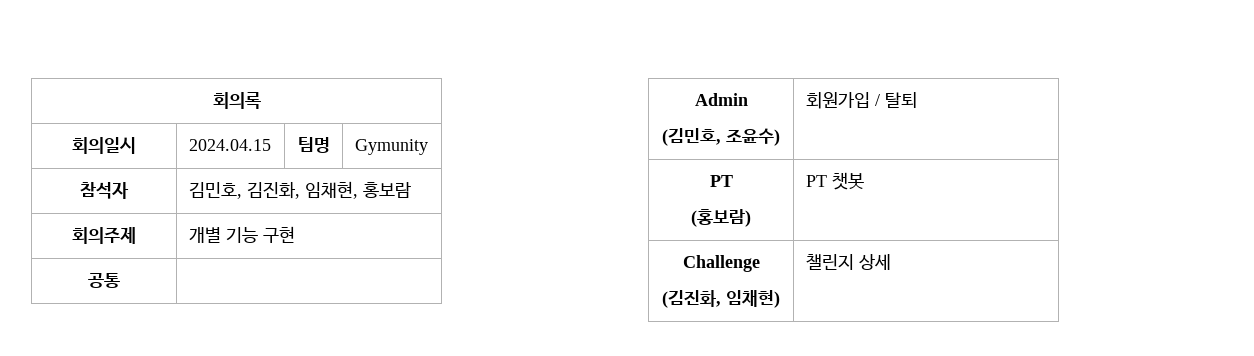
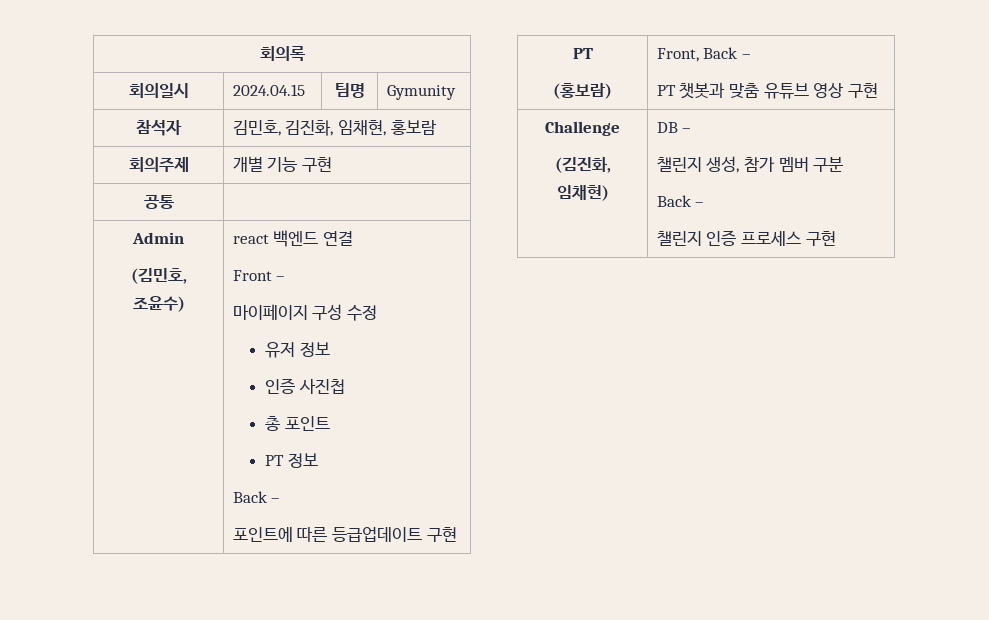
[805,92,917,109] [709,175,733,187] [691,209,751,227] [805,172,864,190] [682,255,760,272] [662,290,780,308] [805,254,891,270] 회원가입 / 탈퇴 // PT // (홍보람) | PT 챗봇 // Challenge // (김진화, 임채현) | 챌린지 상세 -> [232,230,354,247] [232,270,286,281] [232,304,378,321] [264,342,330,358] [264,378,345,394] [264,416,330,431] [264,453,318,468] [232,491,281,503] [232,527,457,542] [572,48,593,59] [553,83,612,99] [656,47,752,62] [656,82,878,99] [545,121,620,136] [554,157,611,173] [556,185,609,201] [656,122,692,133] [656,156,844,173] [656,195,705,207] [656,230,836,246] react 백엔드 연결 // Front – // 마이페이지 구성 수정 // 유저 정보 // 인증 사진첩 // 총 포인트 // PT 정보 // Back – // 포인트에 따른 등급업데이트 구현 // PT // (홍보람) | Front, Back – // PT 챗봇과 맞춤 유튜브 영상 구현 // Challenge // (김진화, 임채현) | DB – // 챌린지 생성, 참가 멤버 구분 // Back – // 챌린지 인증 프로세스 구현

